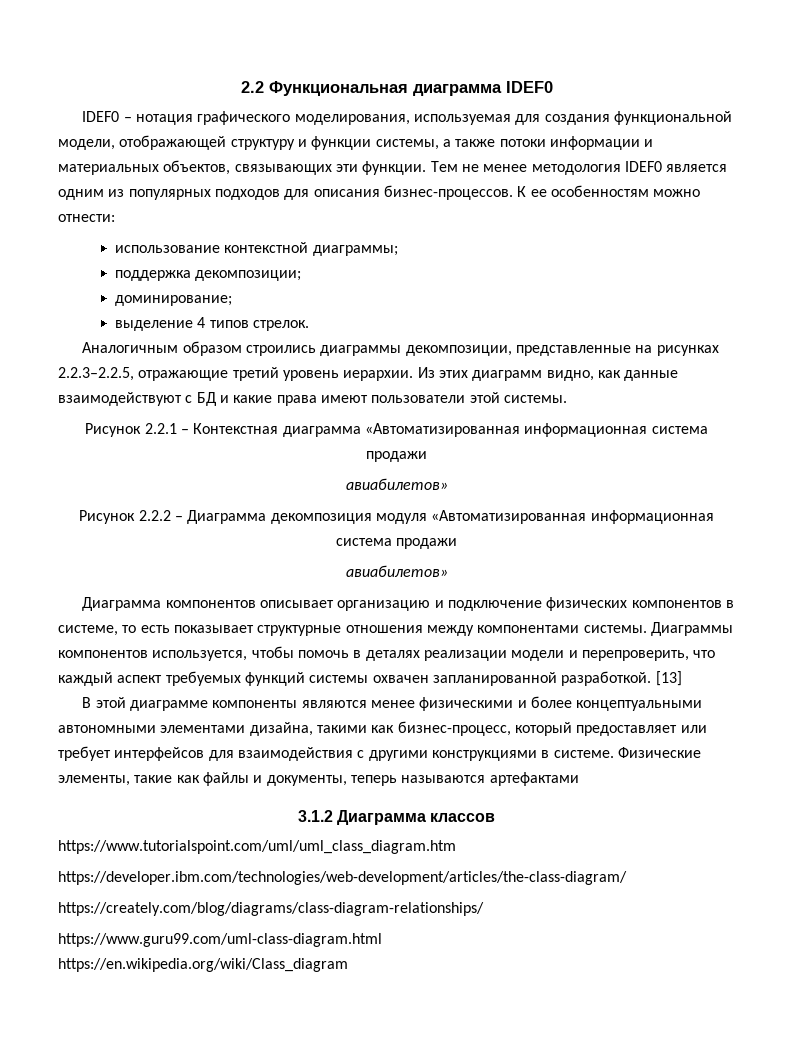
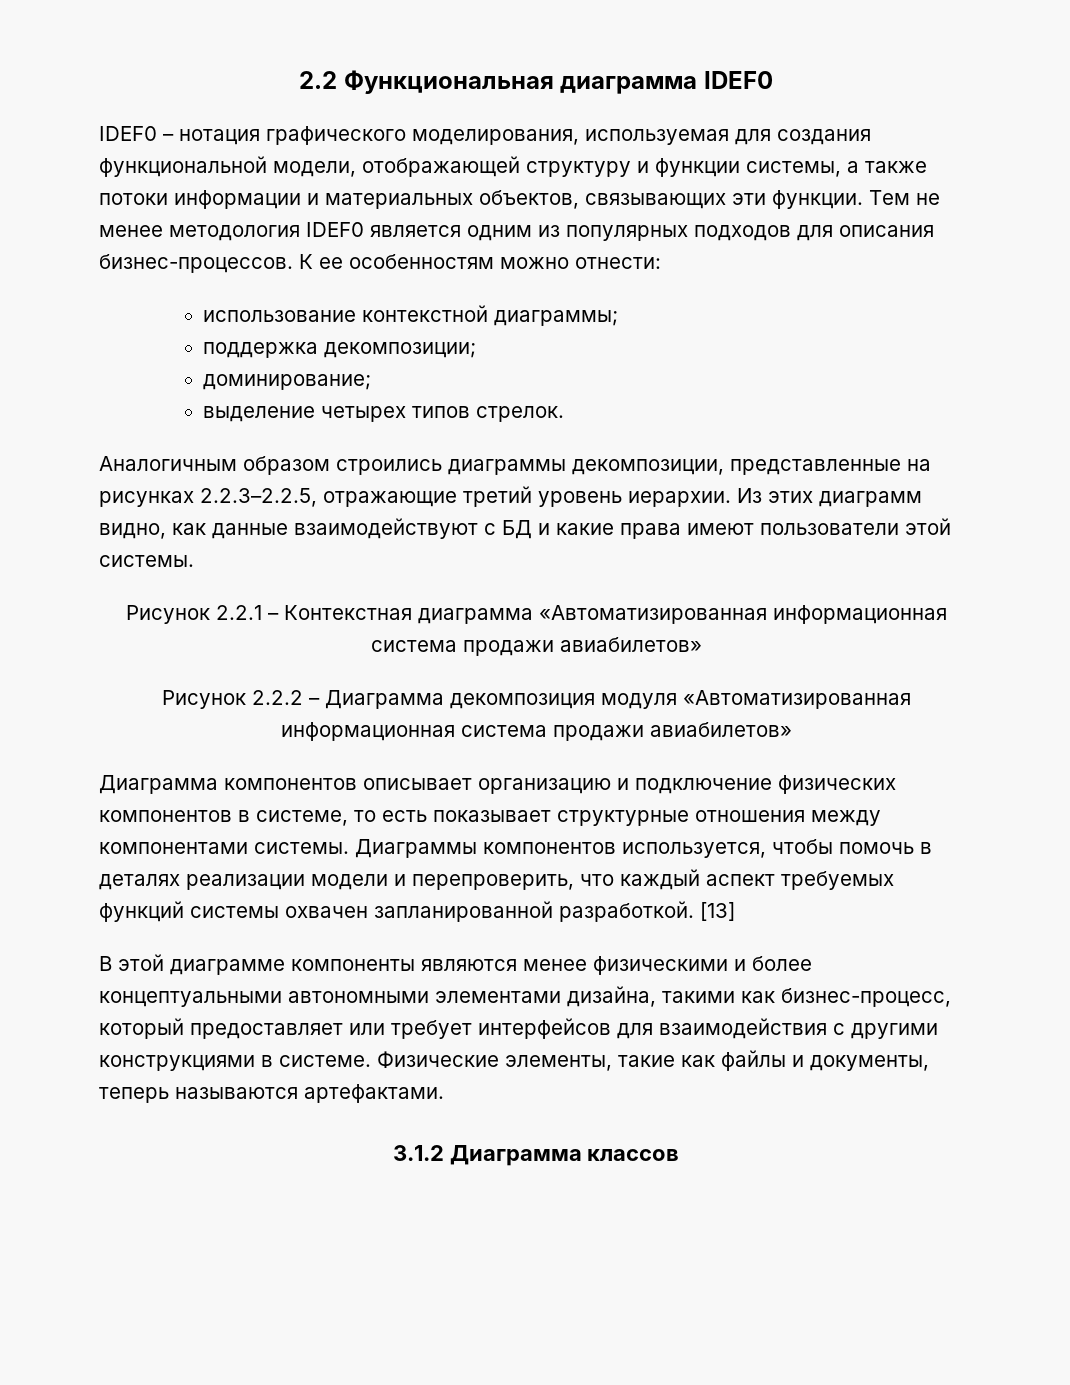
[197,317,206,328] 4 -> [321,406,407,422] четырех
(427, 456) // -> (554, 648) none
(458, 543) // -> (644, 733) none
[489,772,579,786] артефактами -> [304,1084,444,1103] артефактами.
[58,840,456,854] [58,871,627,885] [58,902,484,916] [58,933,382,947] [58,958,348,972] // https://www.tutorialspoint.com/uml/uml_class_diagram.htm // https://developer.ibm.com/technologies/web-development/articles/the-class-diagram/ // https://creately.com/blog/diagrams/class-diagram-relationships/ // https://www.guru99.com/uml-class-diagram.html // https://en.wikipedia.org/wiki/Class_diagram -> (680, 1155) none

